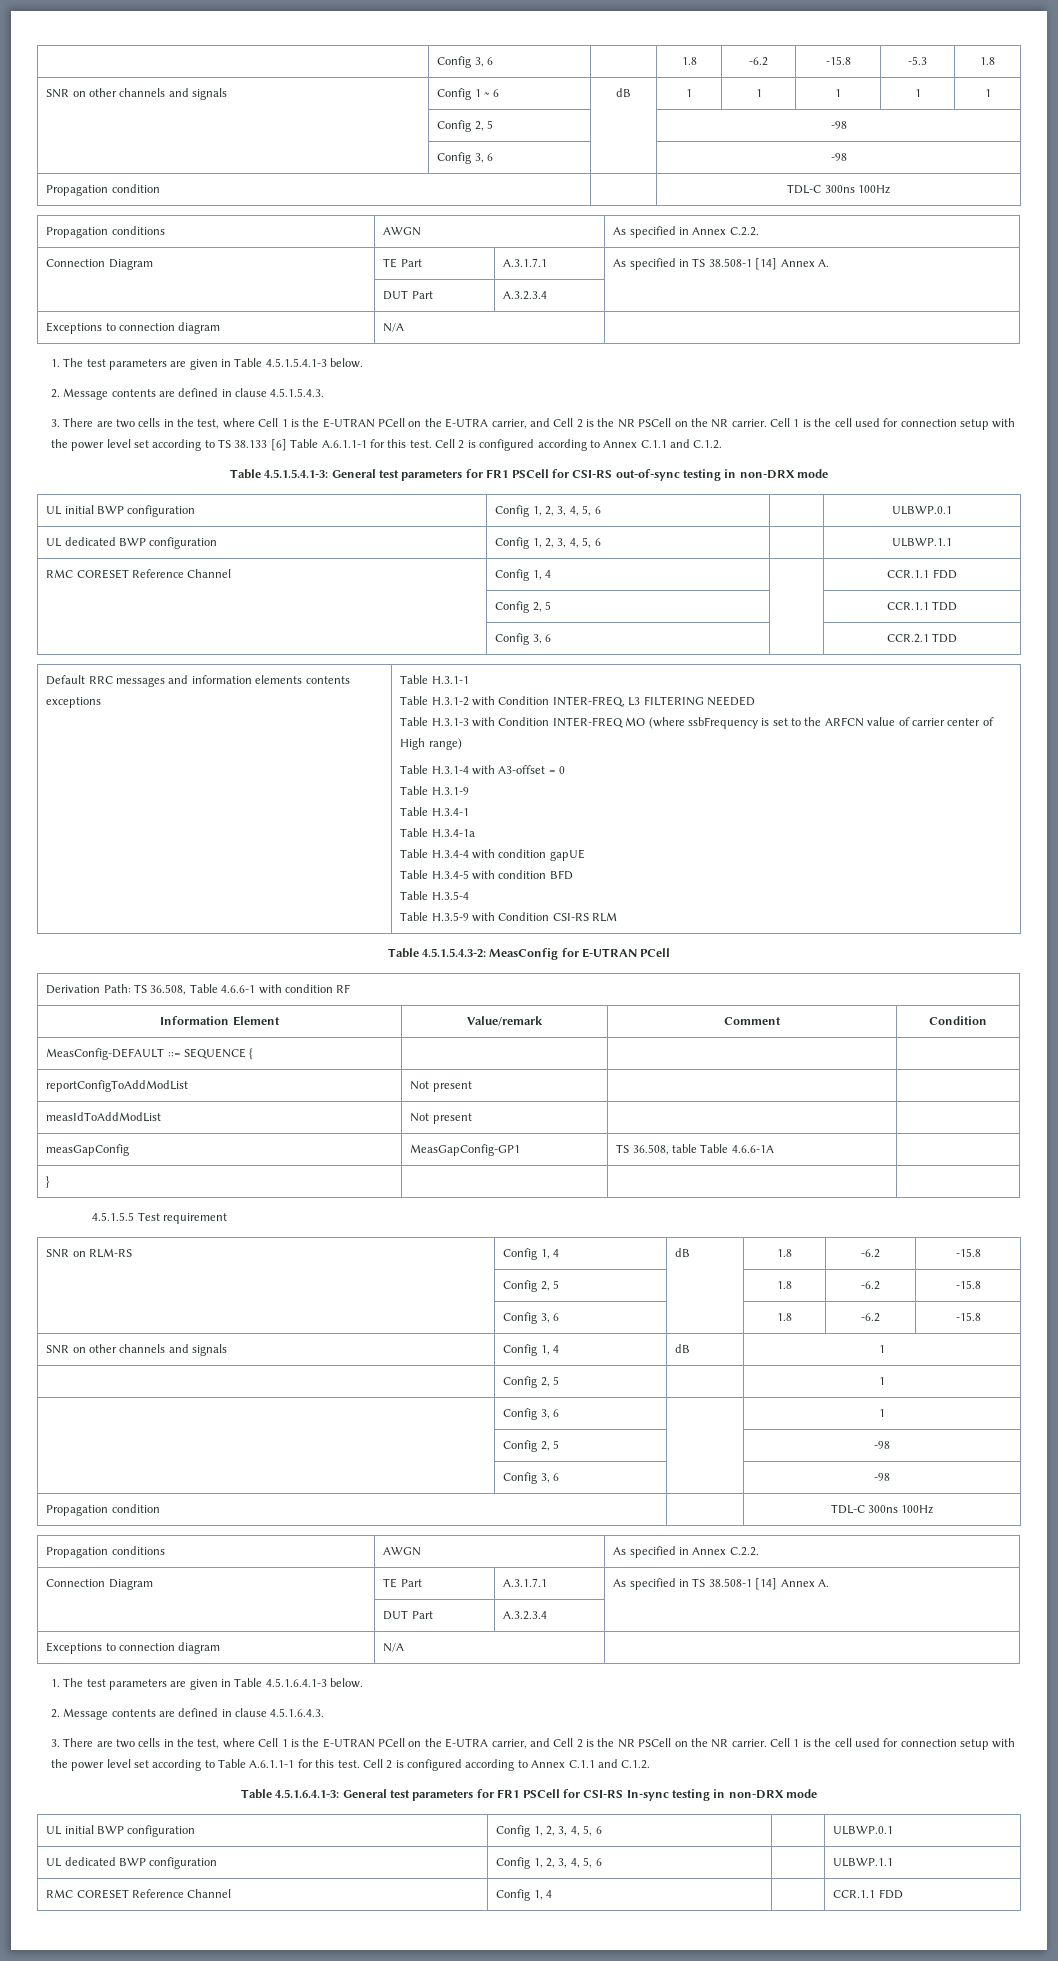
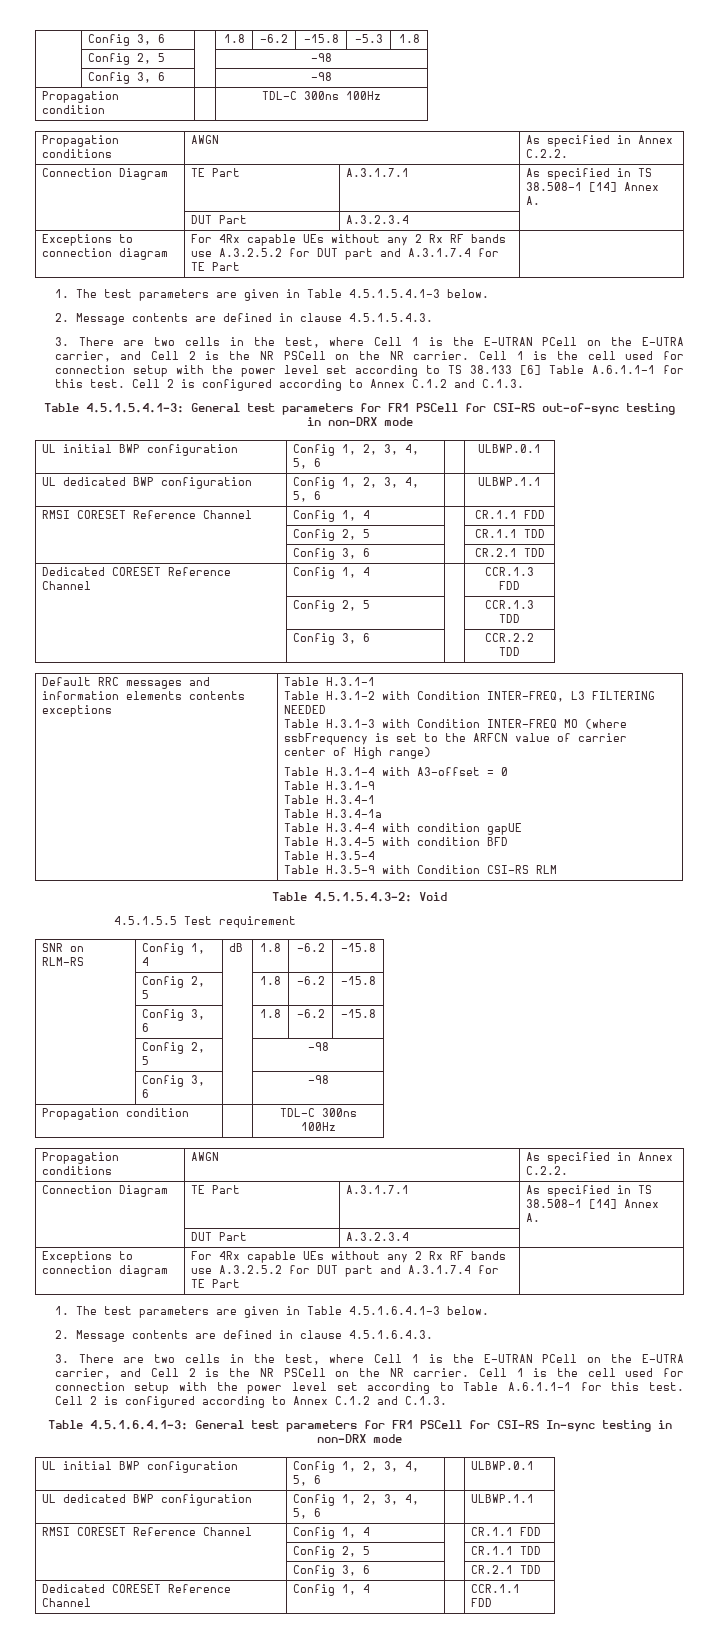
[46,88,228,100] [437,88,500,100] [616,88,631,97] [686,89,692,97] [755,89,762,97] [835,89,841,97] [914,89,921,97] [984,89,991,97] // SNR on other channels and signals | Config 1 ~ 6 | dB | 1 | 1 | 1 | 1 | 1 -> (420, 38) none
[383,323,405,332] N/A -> [191,234,507,246] [191,248,500,260] [191,262,241,271] For 4Rx capable UEs without any 2 Rx RF bands use A.3.2.5.2 for DUT part and A.3.1.7.4 for TE Part
[640,439,723,449] C.1.1 and C.1.2. -> [411,379,524,388] C.1.2 and C.1.3.
[46,569,232,579] [495,569,552,581] [887,569,957,579] [495,601,552,613] [886,601,958,611] [495,633,552,645] [886,634,929,643] RMC CORESET Reference Channel | Config 1, 4 | | CCR.1.1 FDD // | Config 2, 5 | | CCR.1.1 TDD // | Config 3, 6 | | CCR.2.1 -> [42,510,253,519] [293,510,371,522] [474,510,545,519] [293,529,371,541] [474,529,545,538] [293,548,371,560] [474,548,545,557] [42,567,232,576] [42,581,92,590] [293,567,371,579] [485,567,534,576] [499,581,520,590] [293,600,371,612] [485,600,534,609] [499,614,520,623] [293,633,371,645] [485,633,534,642] RMSI CORESET Reference Channel | Config 1, 4 | | CR.1.1 FDD // | Config 2, 5 | | CR.1.1 TDD // | Config 3, 6 | | CR.2.1 TDD // Dedicated CORESET Reference Channel | Config 1, 4 | | CCR.1.3 FDD // | Config 2, 5 | | CCR.1.3 TDD // | Config 3, 6 | | CCR.2.2
[489,948,671,960] [46,984,351,995] [160,1016,280,1026] [467,1016,543,1026] [724,1017,781,1025] [929,1016,987,1025] [46,1048,254,1060] [46,1080,189,1092] [410,1081,472,1092] [46,1112,162,1122] [410,1113,472,1124] [46,1144,130,1156] [410,1144,521,1156] [616,1144,774,1155] [46,1176,51,1188] MeasConfig for E-UTRAN PCell // Derivation Path: TS 36.508, Table 4.6.6-1 with condition RF // Information Element | Value/remark | Comment | Condition // MeasConfig-DEFAULT ::= SEQUENCE { | | | // reportConfigToAddModList | Not present | | // measIdToAddModList | Not present | | // measGapConfig | MeasGapConfig-GP1 | TS 36.508, table Table 4.6.6-1A | // } | | | -> [419,892,447,901] Void
[46,1344,228,1356] [503,1344,560,1356] [675,1344,691,1353] [879,1345,885,1353] [503,1376,560,1388] [879,1377,885,1385] [503,1408,560,1420] [879,1409,885,1417] // SNR on other channels and signals | Config 1, 4 | dB | 1 // | Config 2, 5 | | 1 // | Config 3, 6 | | 1 -> (376, 1013) none
[383,1643,405,1652] N/A -> [191,1251,507,1263] [191,1265,500,1277] [191,1279,241,1288] For 4Rx capable UEs without any 2 Rx RF bands use A.3.2.5.2 for DUT part and A.3.1.7.4 for TE Part
[568,1759,651,1769] C.1.1 and C.1.2. -> [334,1396,447,1405] C.1.2 and C.1.3.
[46,1889,74,1898] RMC -> [42,1527,253,1536] [293,1527,371,1539] [471,1527,542,1536] [293,1546,371,1558] [471,1546,542,1555] [293,1565,371,1577] [471,1565,542,1574] [42,1584,106,1593] RMSI CORESET Reference Channel | Config 1, 4 | | CR.1.1 FDD // | Config 2, 5 | | CR.1.1 TDD // | Config 3, 6 | | CR.2.1 TDD // Dedicated

